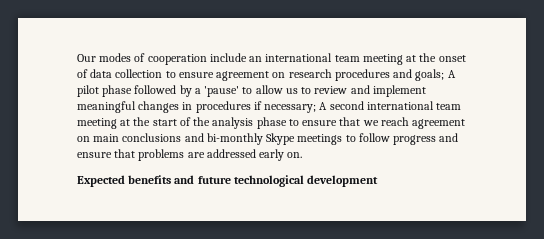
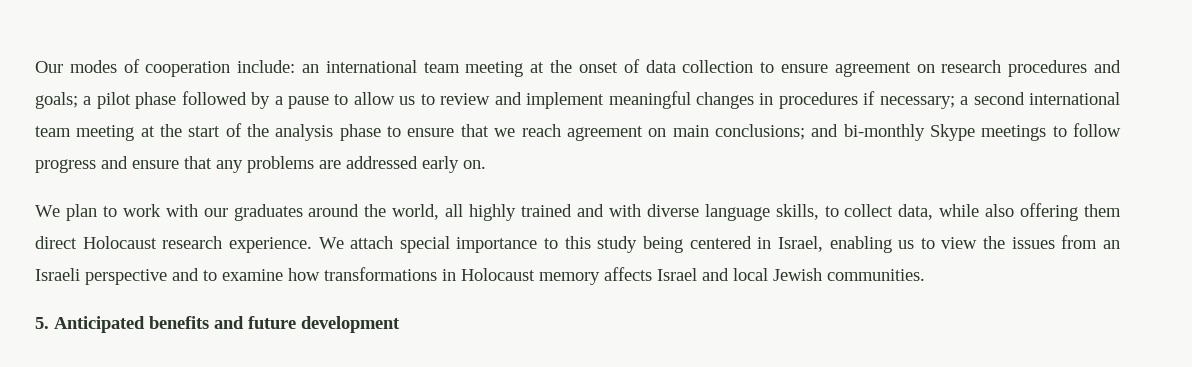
[209,53,247,62] include -> [237,60,296,73] include:
[447,70,456,78] A -> [83,96,92,105] a
[204,86,240,97] 'pause' -> [288,96,330,109] pause
[319,102,328,110] A -> [960,96,969,105] a
[122,133,182,142] conclusions -> [714,124,805,140] conclusions;
(136, 153) none -> [216,160,243,173] any
[77,175,125,187] Expected -> [35,203,1121,221] [35,235,1120,253] [35,267,925,285] [35,316,145,333] We plan to work with our graduates around the world, all highly trained and with diverse language skills, to collect data, while also offering them direct Holocaust research experience. We attach special importance to this study being centered in Israel, enabling us to view the issues from an Israeli perspective and to examine how transformations in Holocaust memory affects Israel and local Jewish communities. // 5. Anticipated
[233,175,304,187] technological -> (296, 322) none

